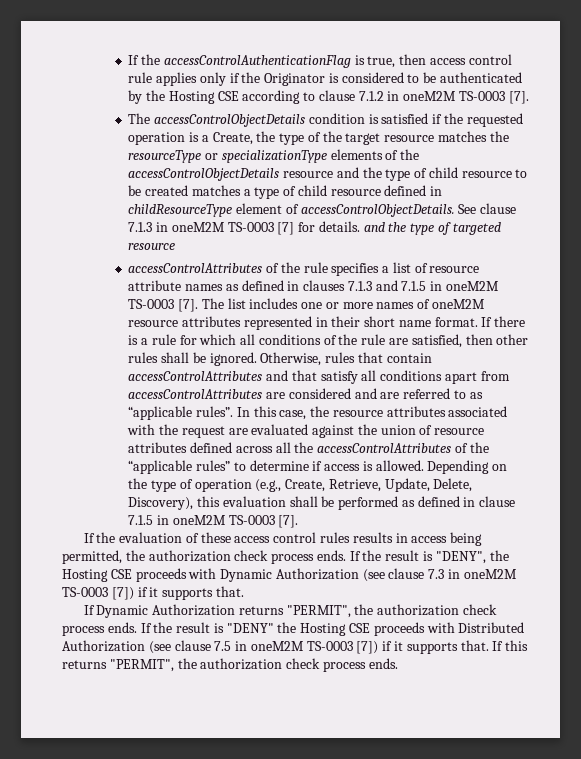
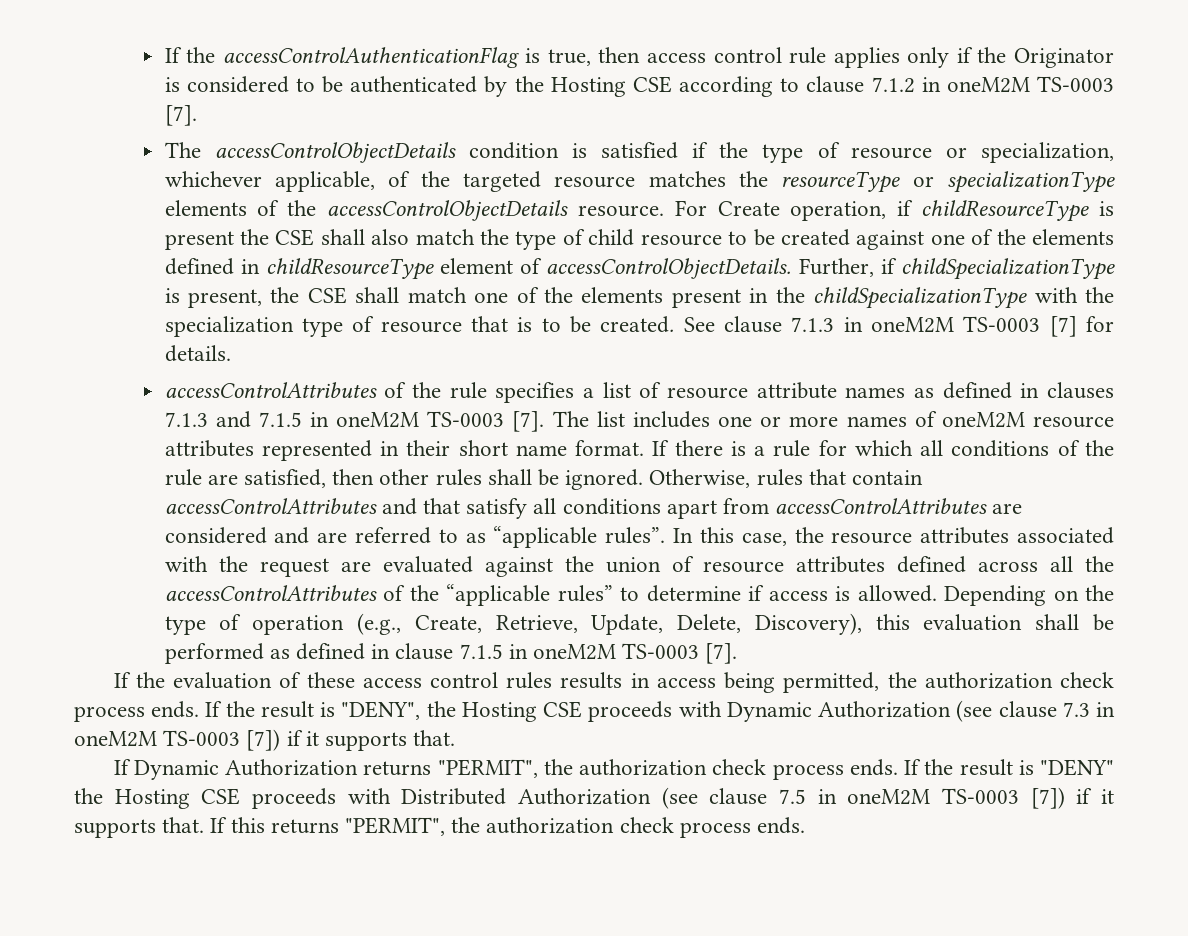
[466,113,523,127] [128,131,381,145] requested operation is a Create, the type of the target -> [762,142,1115,163] [164,171,541,192] type of resource or specialization, whichever applicable, of the targeted
[282,167,359,178] resource and -> [577,200,1114,222] [164,229,475,250] resource. For Create operation, if childResourceType is present the CSE shall also match
[191,185,381,199] matches a type of child resource -> [856,229,1114,250] against one of the elements
(455, 210) none -> [798,258,1115,280] [164,287,1114,309] [164,316,675,337] Further, if childSpecializationType is present, the CSE shall match one of the elements present in the childSpecializationType with the specialization type of resource that is to be created.
[363,222,501,235] [128,243,176,250] and the type of targeted resource -> (231, 353) none

